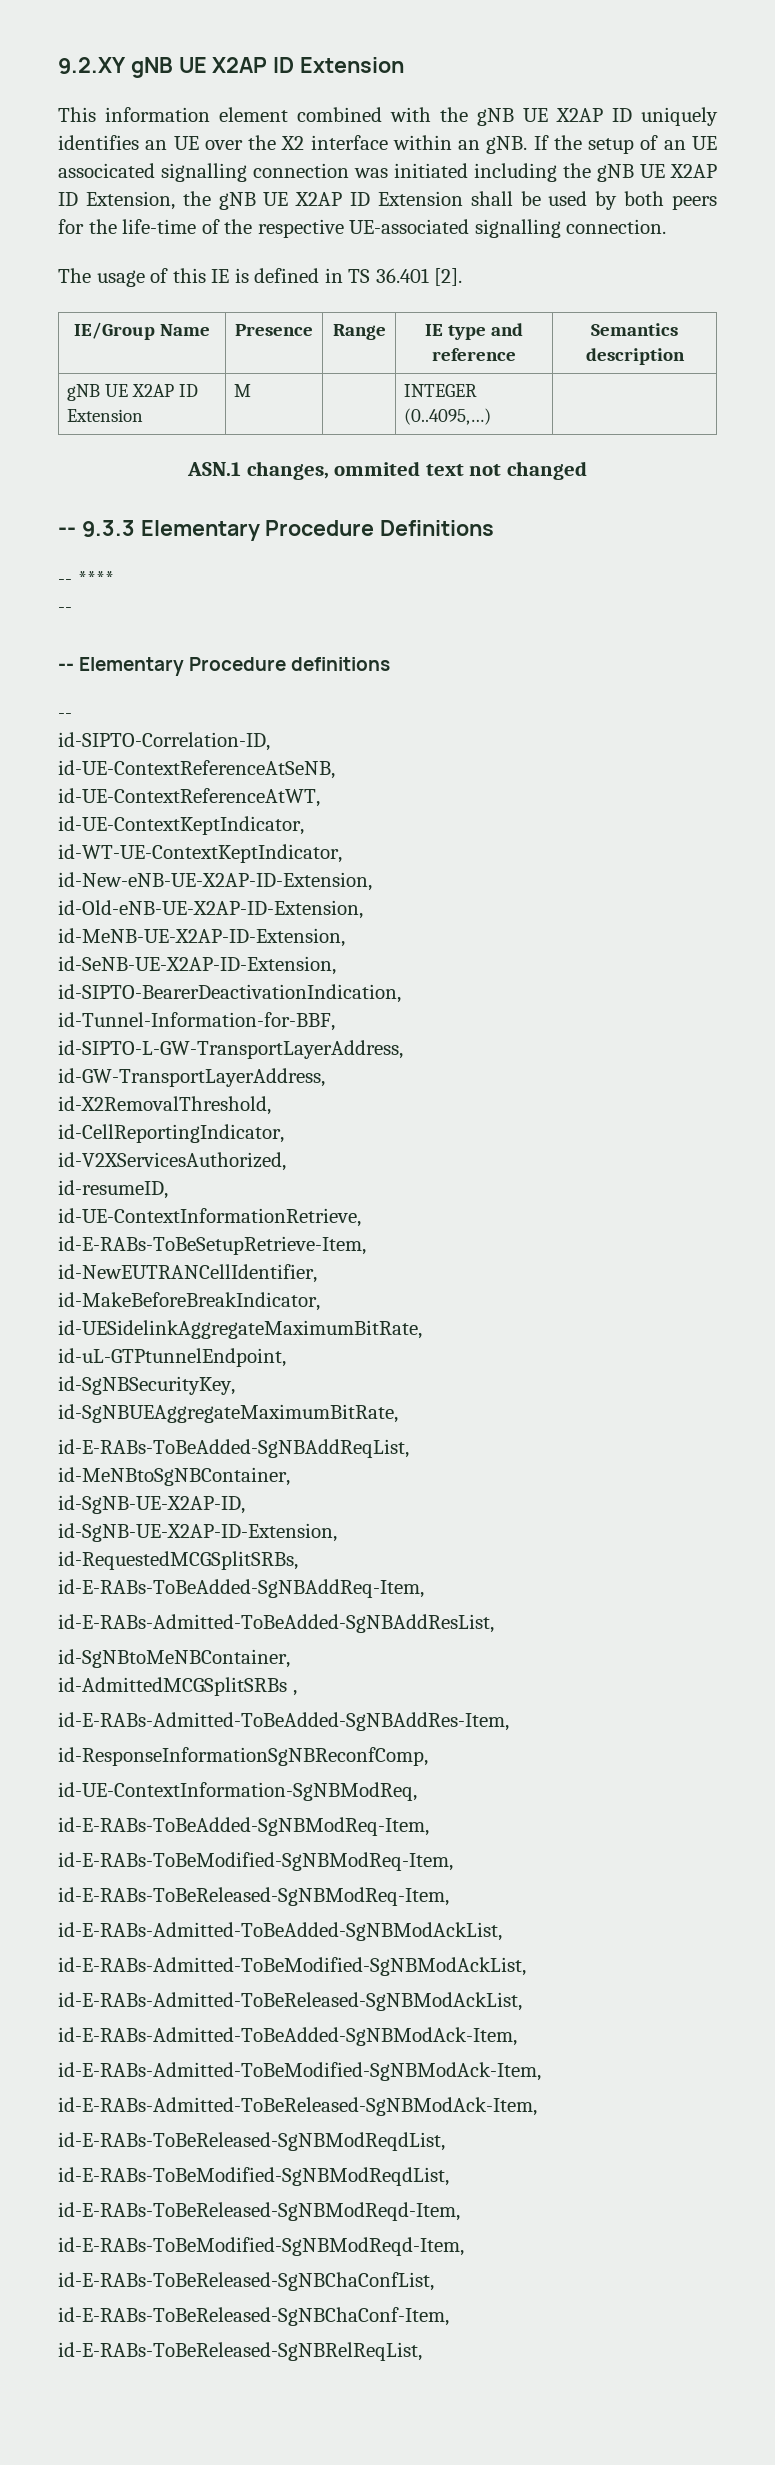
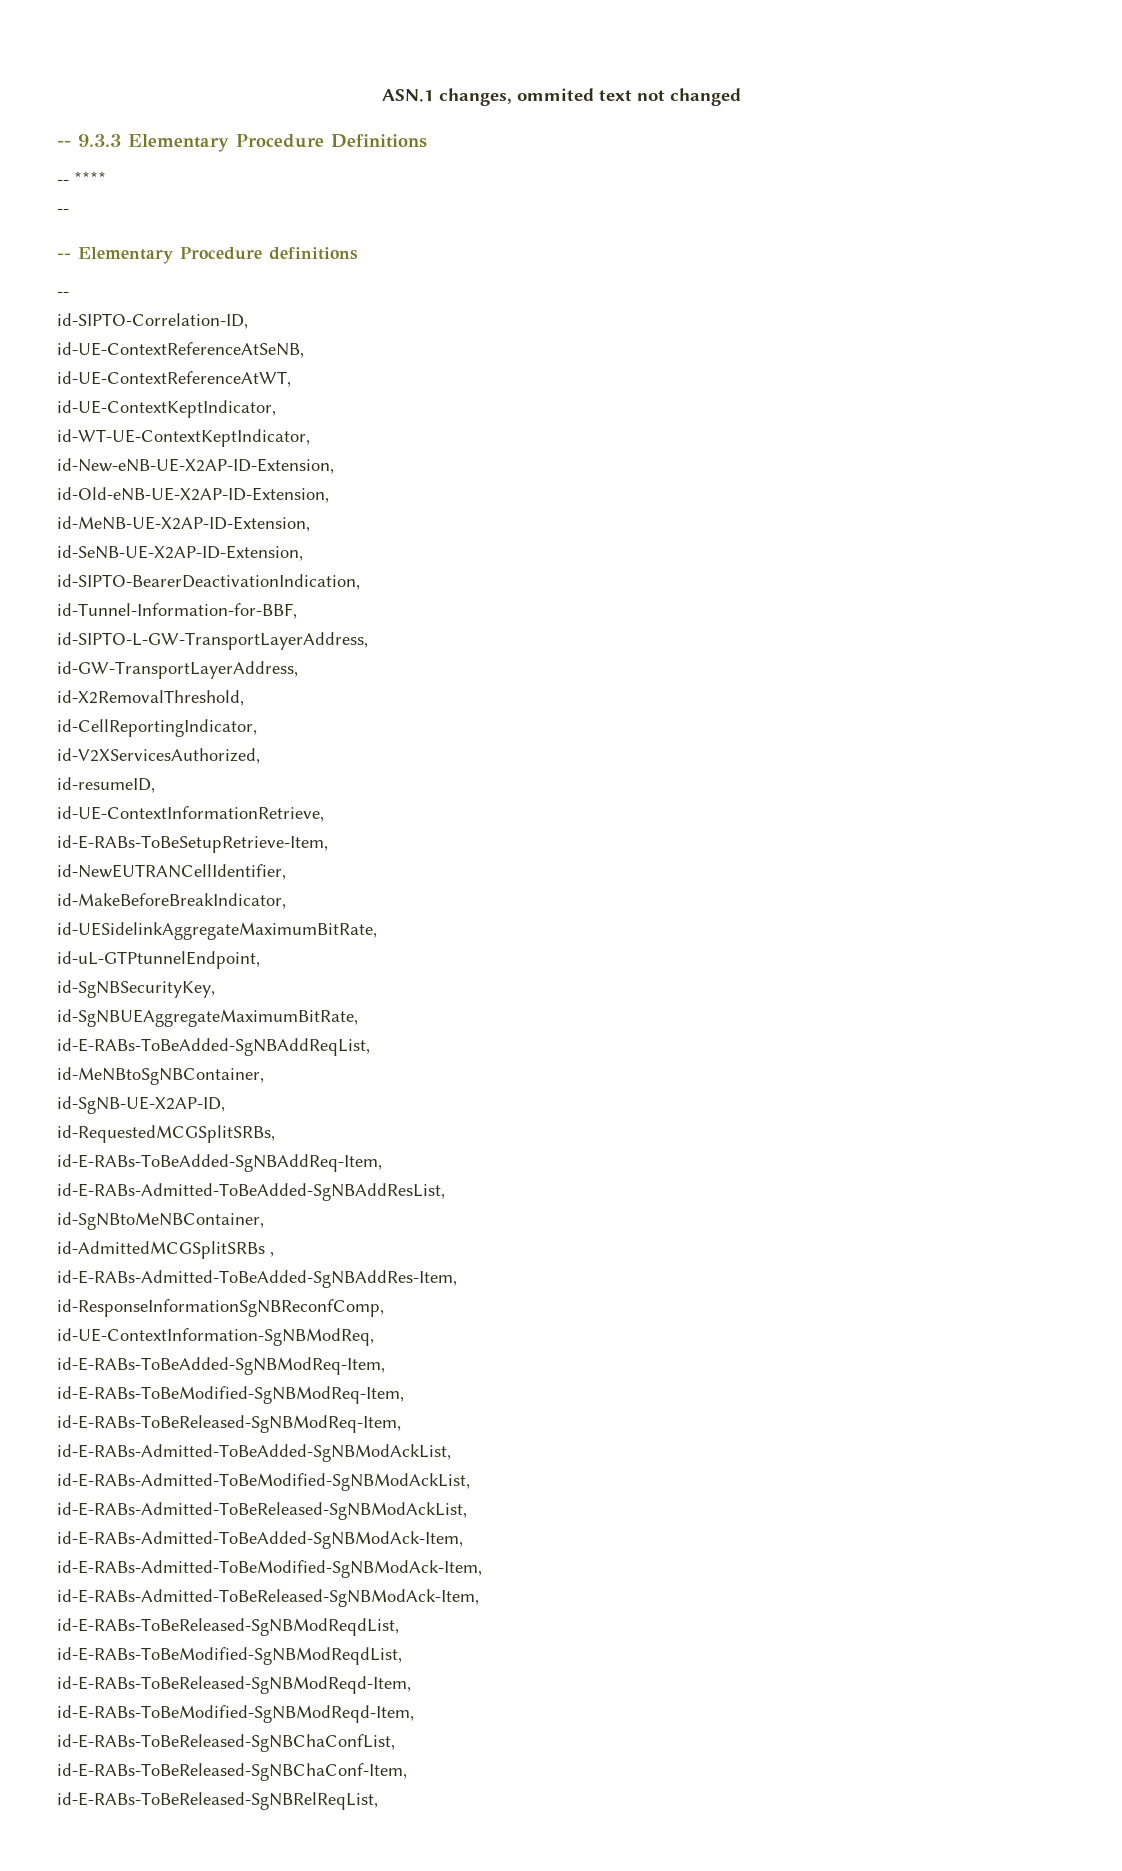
[58,57,405,78] [58,107,718,126] [58,135,717,154] [58,163,717,182] [58,191,717,210] [58,219,667,238] [58,268,463,287] [74,322,210,340] [235,324,313,336] [332,324,386,340] [425,323,523,340] [432,348,516,361] [591,323,678,336] [585,348,685,365] [67,384,199,401] [67,409,144,422] [234,384,252,397] [404,384,478,397] [404,408,492,425] 9.2.XY gNB UE X2AP ID Extension // This information element combined with the gNB UE X2AP ID uniquely identifies an UE over the X2 interface within an gNB. If the setup of an UE associcated signalling connection was initiated including the gNB UE X2AP ID Extension, the gNB UE X2AP ID Extension shall be used by both peers for the life-time of the respective UE-associated signalling connection. // The usage of this IE is defined in TS 36.401 [2]. // IE/Group Name | Presence | Range | IE type and reference | Semantics description // gNB UE X2AP ID Extension | M | | INTEGER (0..4095,…) | // -> (381, 95) none
[58,1523,337,1542] // id-SgNB-UE-X2AP-ID-Extension, -> (225, 1105) none

